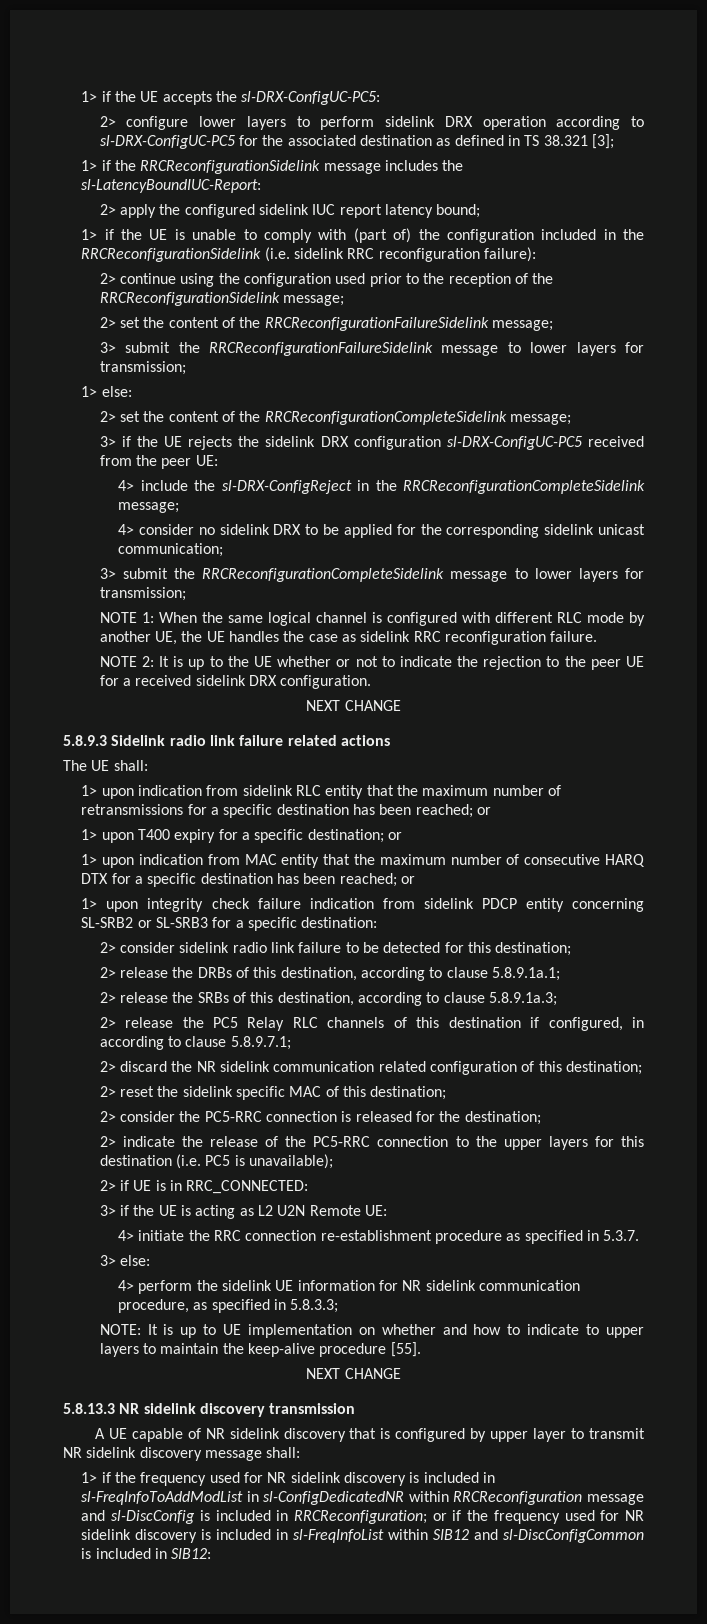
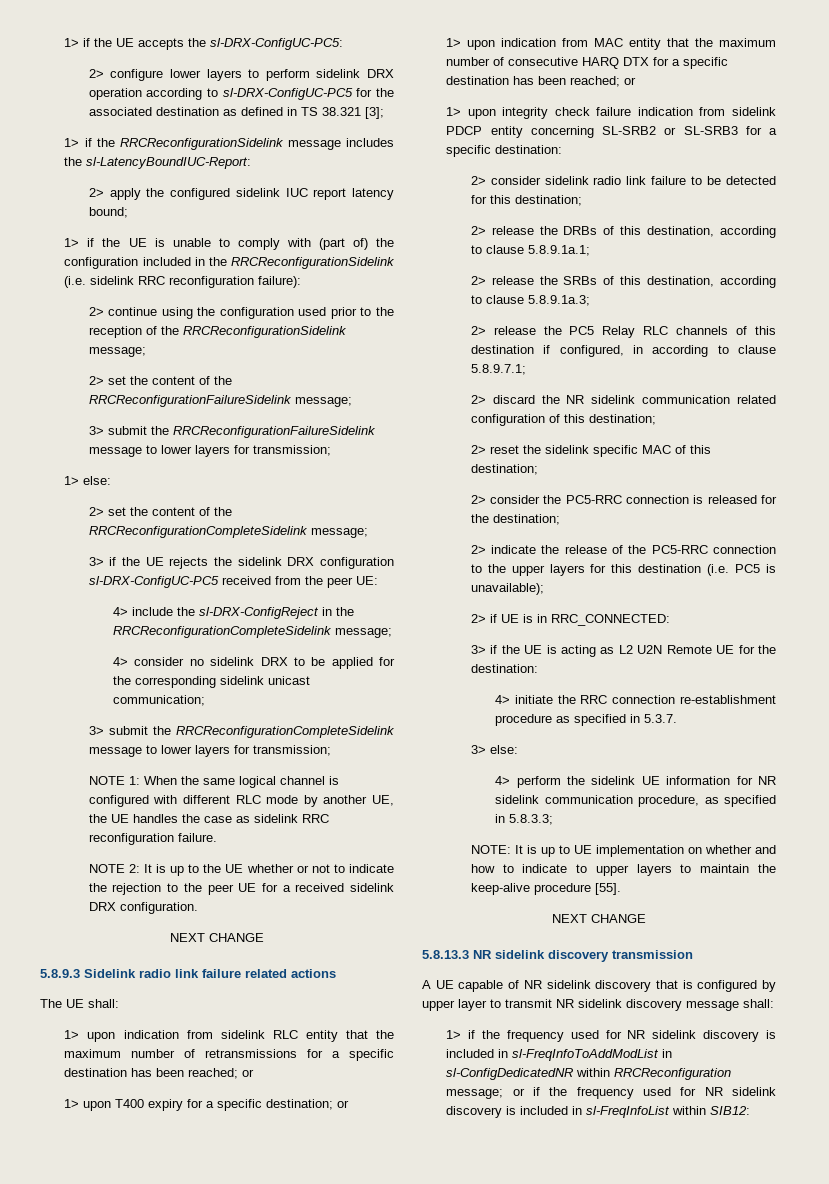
[364,1205,387,1216] UE: -> [716,645,776,654] [470,664,538,673] UE for the destination:
[587,1494,644,1505] [81,1510,427,1524] message and sl-DiscConfig is included in RRCReconfiguration; -> [446,1089,504,1099] message;
[433,1529,645,1543] [81,1548,167,1559] SIB12 and sl-DiscConfigCommon is included in -> (707, 1110) none

